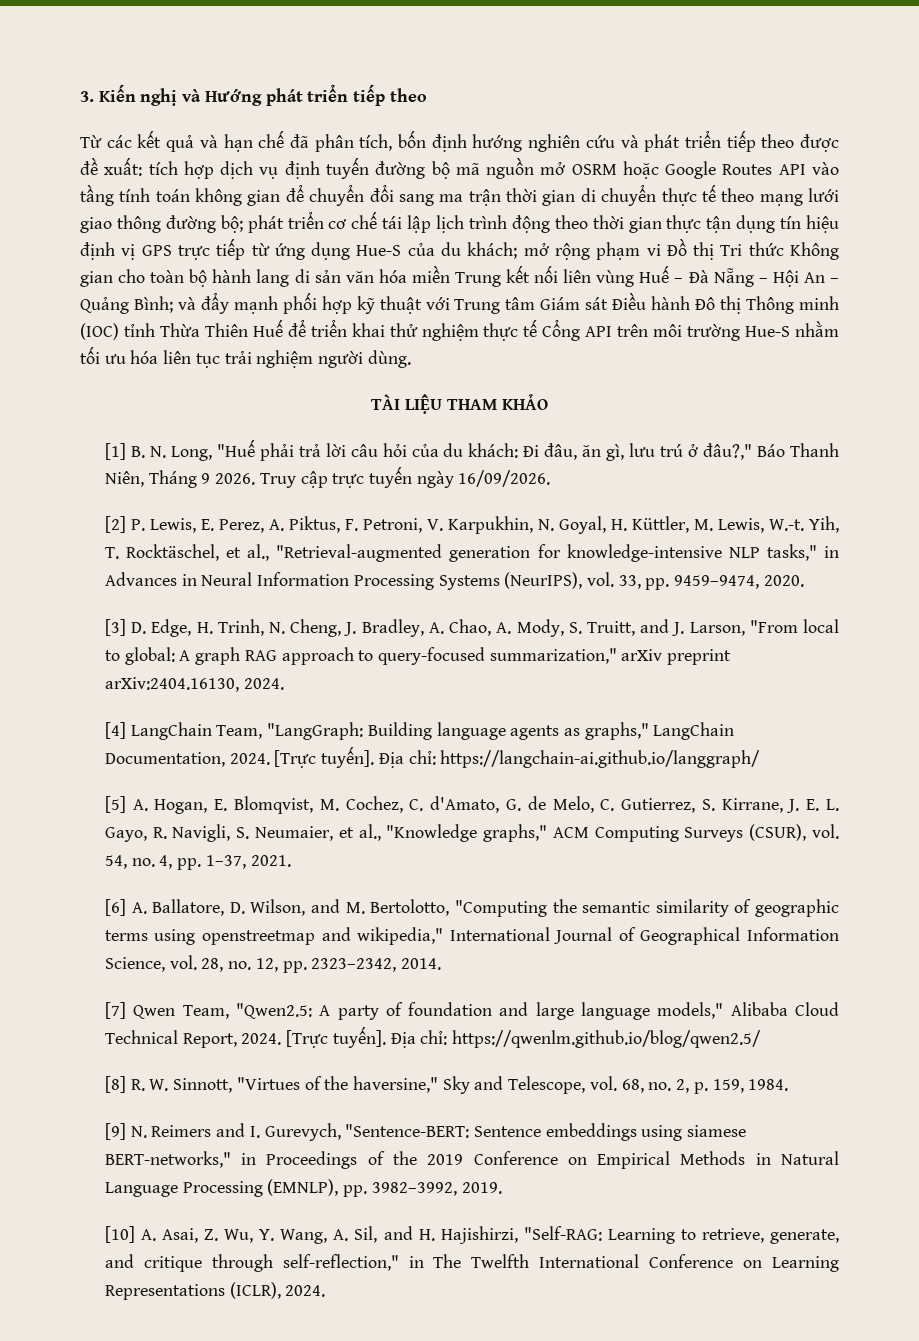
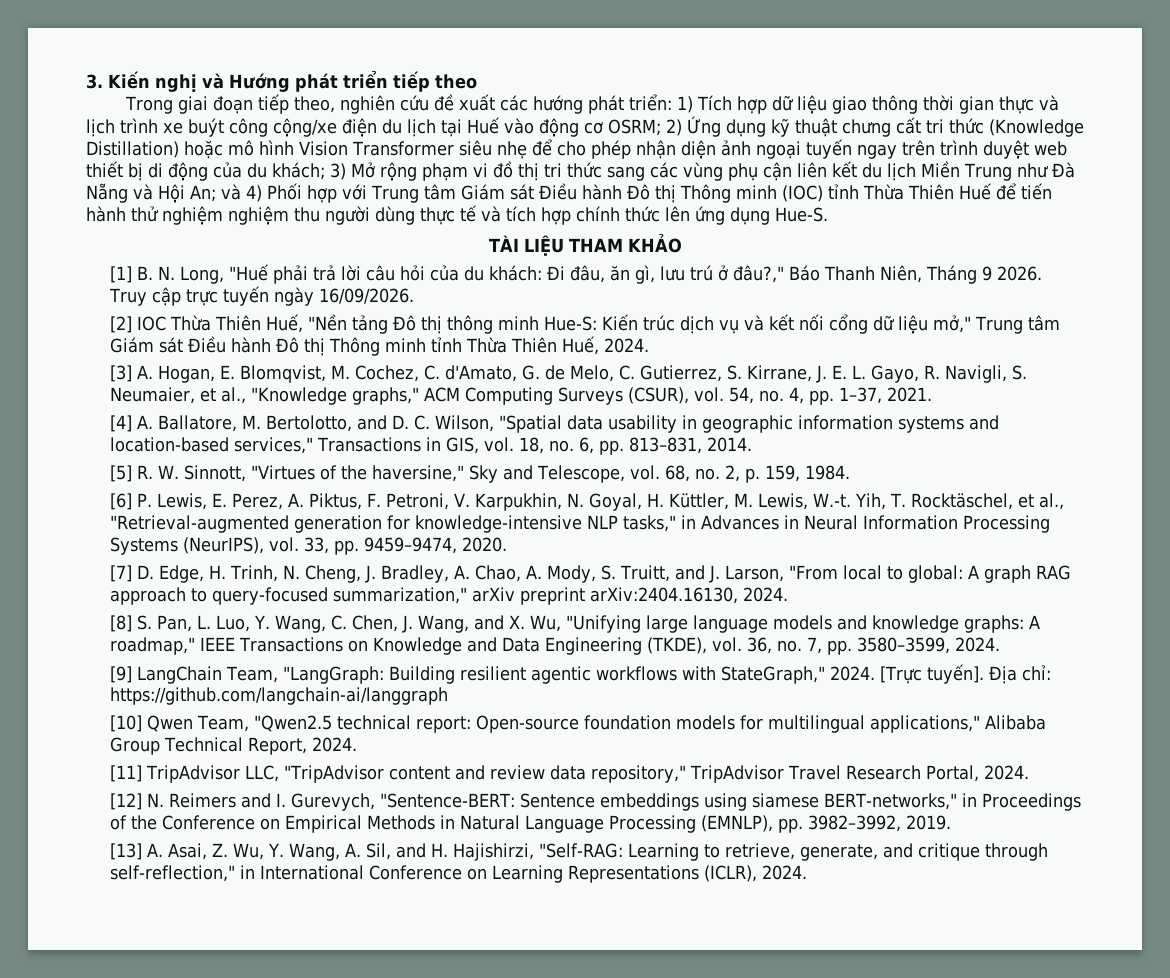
[80,130,840,152] [80,157,840,179] [80,184,839,206] [80,211,839,233] [80,238,402,260] Từ các kết quả và hạn chế đã phân tích, bốn định hướng nghiên cứu và phát triển tiếp theo được đề xuất: tích hợp dịch vụ định tuyến đường bộ mã nguồn mở OSRM hoặc Google Routes API vào tầng tính toán không gian để chuyển đổi sang ma trận thời gian di chuyển thực tế theo mạng lưới giao thông đường bộ; phát triển cơ chế tái lập lịch trình động theo thời gian thực tận dụng tín hiệu định vị GPS trực tiếp từ ứng dụng Hue-S -> [125,94,1060,114] [86,116,1084,137] [86,139,1067,159] [86,161,208,181] Trong giai đoạn tiếp theo, nghiên cứu đề xuất các hướng phát triển: 1) Tích hợp dữ liệu giao thông thời gian thực và lịch trình xe buýt công cộng/xe điện du lịch tại Huế vào động cơ OSRM; 2) Ứng dụng kỹ thuật chưng cất tri thức (Knowledge Distillation) hoặc mô hình Vision Transformer siêu nhẹ để cho phép nhận diện ảnh ngoại tuyến ngay trên trình duyệt web thiết bị di động
[523,243,549,256] mở -> [330,162,375,180] 3) Mở
[666,238,839,260] [80,265,839,287] [80,292,422,314] Đồ thị Tri thức Không gian cho toàn bộ hành lang di sản văn hóa miền Trung kết nối liên vùng Huế – Đà Nẵng – Hội An – Quảng Bình; và đẩy mạnh phối hợp kỹ thuật -> [493,161,1075,181] [86,183,337,203] đồ thị tri thức sang các vùng phụ cận liên kết du lịch Miền Trung như Đà Nẵng và Hội An; và 4) Phối hợp
[310,319,840,341] [80,346,411,368] triển khai thử nghiệm thực tế Cổng API trên môi trường Hue-S nhằm tối ưu hóa liên tục trải nghiệm người dùng. -> [1020,183,1052,200] [86,205,828,225] tiến hành thử nghiệm nghiệm thu người dùng thực tế và tích hợp chính thức lên ứng dụng Hue-S.
(126, 524) none -> [137,314,1061,334] [110,336,650,356] [110,365,1028,383] [110,387,933,405] [110,415,1000,433] [110,437,753,455] [110,465,851,483] [110,493,133,510] IOC Thừa Thiên Huế, "Nền tảng Đô thị thông minh Hue-S: Kiến trúc dịch vụ và kết nối cổng dữ liệu mở," Trung tâm Giám sát Điều hành Đô thị Thông minh tỉnh Thừa Thiên Huế, 2024. // [3] A. Hogan, E. Blomqvist, M. Cochez, C. d'Amato, G. de Melo, C. Gutierrez, S. Kirrane, J. E. L. Gayo, R. Navigli, S. Neumaier, et al., "Knowledge graphs," ACM Computing Surveys (CSUR), vol. 54, no. 4, pp. 1–37, 2021. // [4] A. Ballatore, M. Bertolotto, and D. C. Wilson, "Spatial data usability in geographic information systems and location-based services," Transactions in GIS, vol. 18, no. 6, pp. 813–831, 2014. // [5] R. W. Sinnott, "Virtues of the haversine," Sky and Telescope, vol. 68, no. 2, p. 159, 1984. // [6]
[104,619,126,636] [3] -> [110,565,133,582] [7]
[104,722,735,740] [104,746,761,768] [104,796,839,814] [104,824,839,842] [104,855,291,870] [104,899,839,917] [104,927,839,945] [104,955,442,973] [104,1002,839,1020] [104,1026,762,1048] [104,1076,789,1094] [104,1123,126,1140] [4] LangChain Team, "LangGraph: Building language agents as graphs," LangChain Documentation, 2024. [Trực tuyến]. Địa chỉ: https://langchain-ai.github.io/langgraph/ // [5] A. Hogan, E. Blomqvist, M. Cochez, C. d'Amato, G. de Melo, C. Gutierrez, S. Kirrane, J. E. L. Gayo, R. Navigli, S. Neumaier, et al., "Knowledge graphs," ACM Computing Surveys (CSUR), vol. 54, no. 4, pp. 1–37, 2021. // [6] A. Ballatore, D. Wilson, and M. Bertolotto, "Computing the semantic similarity of geographic terms using openstreetmap and wikipedia," International Journal of Geographical Information Science, vol. 28, no. 12, pp. 2323–2342, 2014. // [7] Qwen Team, "Qwen2.5: A party of foundation and large language models," Alibaba Cloud Technical Report, 2024. [Trực tuyến]. Địa chỉ: https://qwenlm.github.io/blog/qwen2.5/ // [8] R. W. Sinnott, "Virtues of the haversine," Sky and Telescope, vol. 68, no. 2, p. 159, 1984. // [9] -> [110,615,1041,633] [110,637,1001,655] [110,664,1052,684] [110,687,449,705] [110,715,1047,733] [110,737,358,755] [110,765,1030,783] [110,793,143,810] [8] S. Pan, L. Luo, Y. Wang, C. Chen, J. Wang, and X. Wu, "Unifying large language models and knowledge graphs: A roadmap," IEEE Transactions on Knowledge and Data Engineering (TKDE), vol. 36, no. 7, pp. 3580–3599, 2024. // [9] LangChain Team, "LangGraph: Building resilient agentic workflows with StateGraph," 2024. [Trực tuyến]. Địa chỉ: https://github.com/langchain-ai/langgraph // [10] Qwen Team, "Qwen2.5 technical report: Open-source foundation models for multilingual applications," Alibaba Group Technical Report, 2024. // [11] TripAdvisor LLC, "TripAdvisor content and review data repository," TripAdvisor Travel Research Portal, 2024. // [12]
[427,1154,464,1165] 2019 -> (158, 822) none
[104,1226,135,1243] [10] -> [110,843,143,860] [13]
[433,1254,530,1268] The Twelfth -> (256, 872) none

